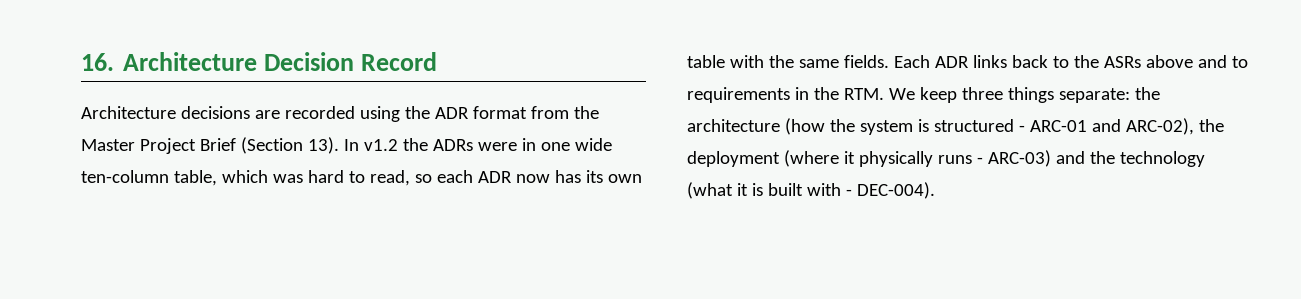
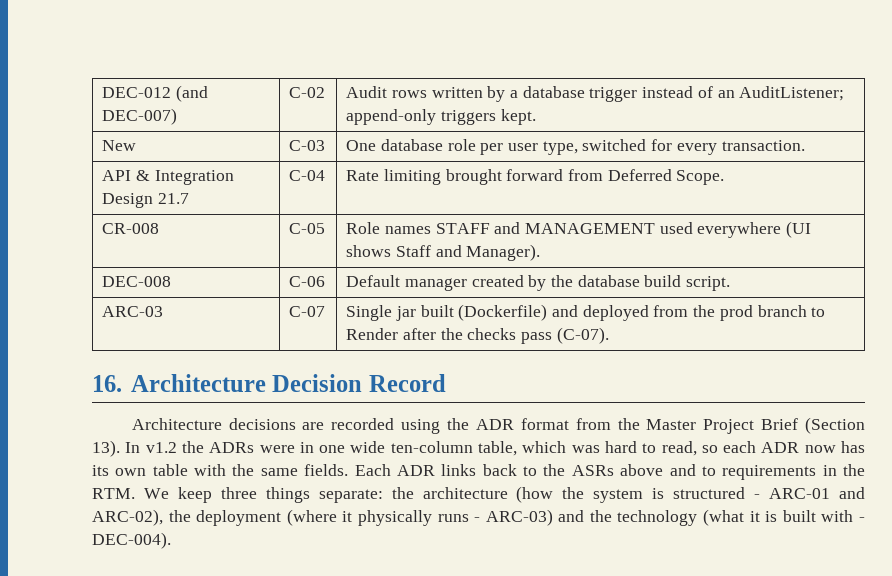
(81, 62) none -> [102,85,208,102] [102,108,178,125] [289,87,326,98] [346,86,845,102] [346,109,536,125] [102,140,137,151] [289,140,326,151] [346,139,805,155] [102,170,234,185] [102,193,189,208] [289,170,326,181] [346,169,725,185] [102,223,160,234] [289,223,326,234] [346,221,812,238] [346,244,541,261] [102,276,172,287] [289,276,326,287] [346,275,731,291] [102,306,164,317] [289,306,326,317] [346,304,826,321] [346,327,609,344] DEC-012 (and DEC-007) | C-02 | Audit rows written by a database trigger instead of an AuditListener; append-only triggers kept. // New | C-03 | One database role per user type, switched for every transaction. // API & Integration Design 21.7 | C-04 | Rate limiting brought forward from Deferred Scope. // CR-008 | C-05 | Role names STAFF and MANAGEMENT used everywhere (UI shows Staff and Manager). // DEC-008 | C-06 | Default manager created by the database build script. // ARC-03 | C-07 | Single jar built (Dockerfile) and deployed from the prod branch to Render after the checks pass (C-07). //

